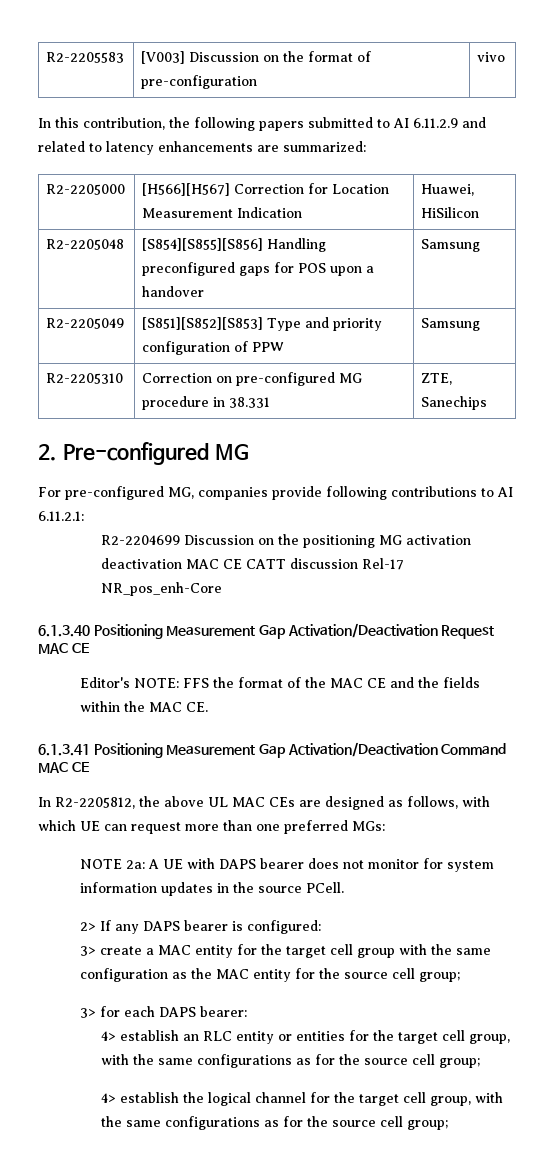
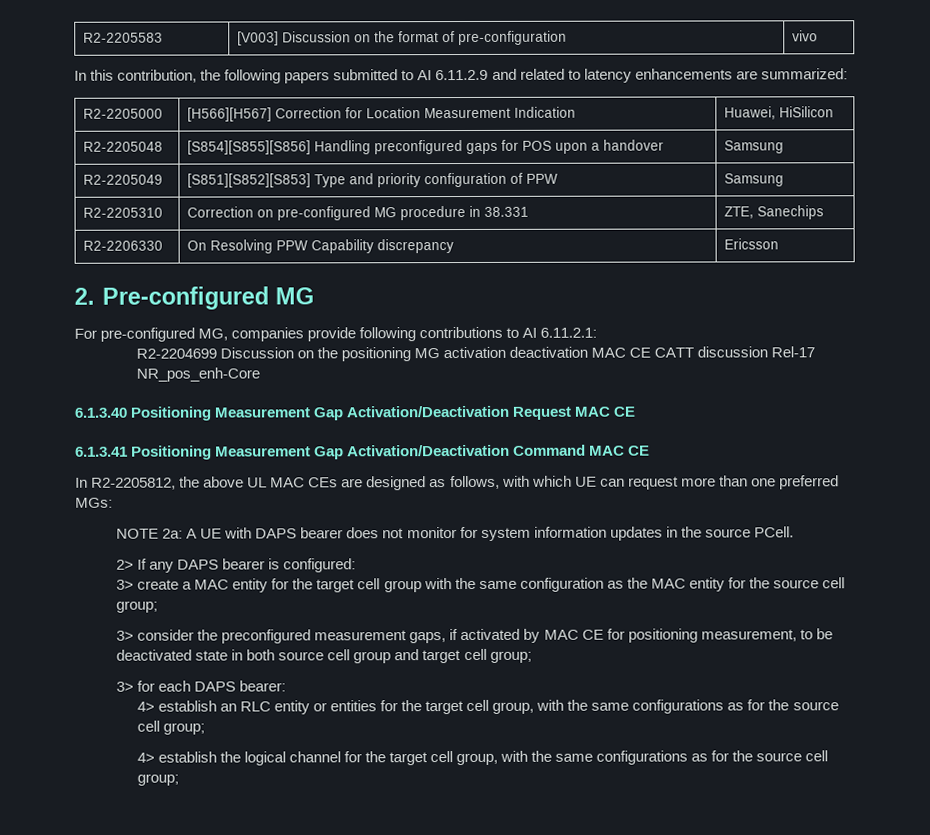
(488, 403) none -> [82,240,163,251] [186,239,454,254] [723,238,779,250] // R2-2206330 | On Resolving PPW Capability discrepancy | Ericsson
[80,677,481,688] [80,701,209,712] // Editor's NOTE: FFS the format of the MAC CE and the fields within the MAC CE. -> (636, 411) none
(461, 977) none -> [116,628,833,644] [116,648,532,664] // 3> consider the preconfigured measurement gaps, if activated by MAC CE for positioning measurement, to be deactivated state in both source cell group and target cell group;

